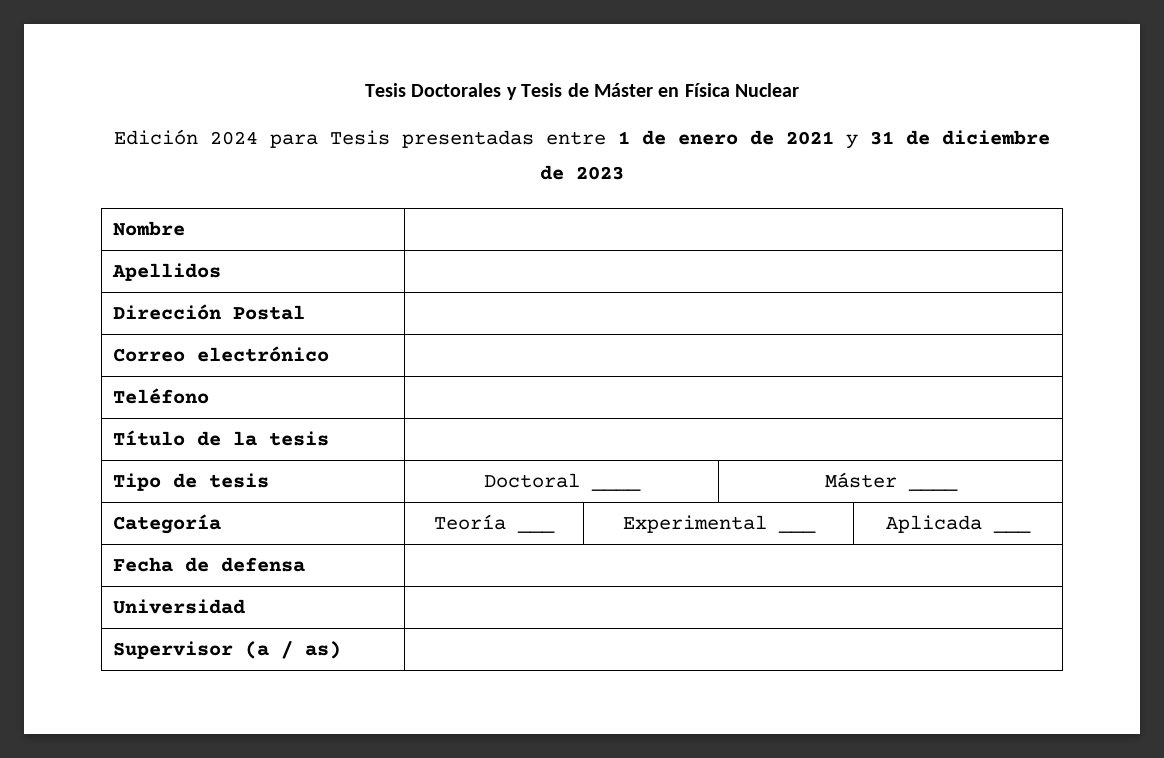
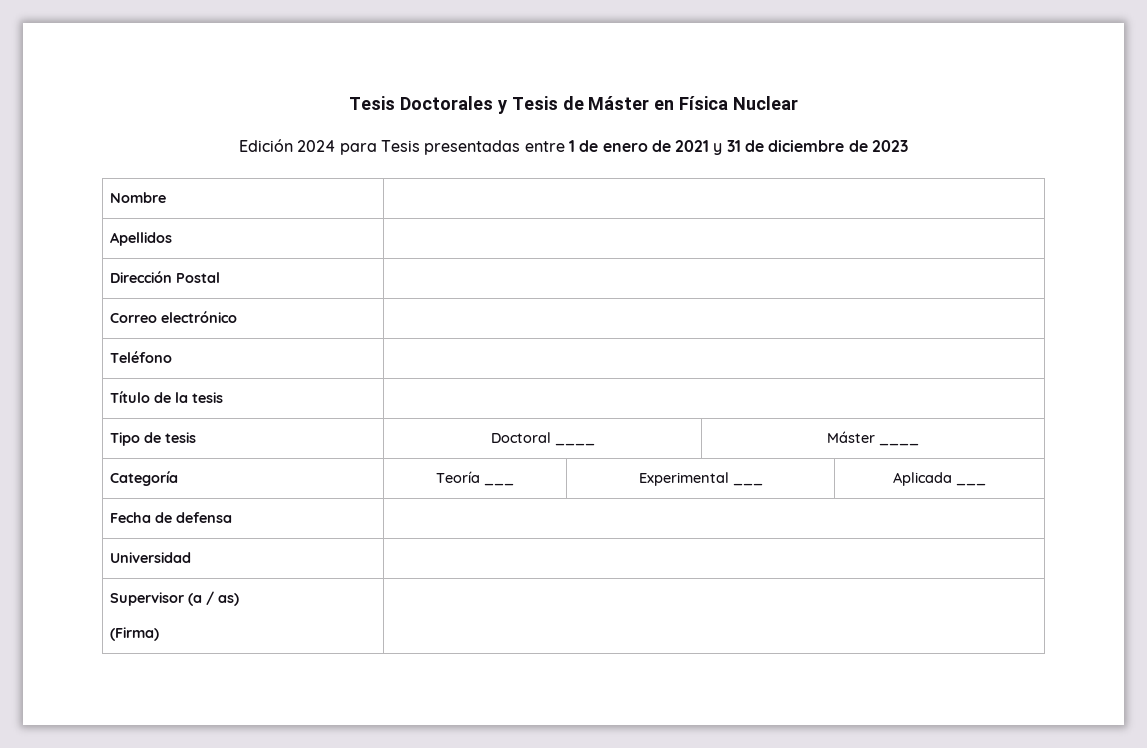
(342, 650) none -> [110,627,160,641] // (Firma)

